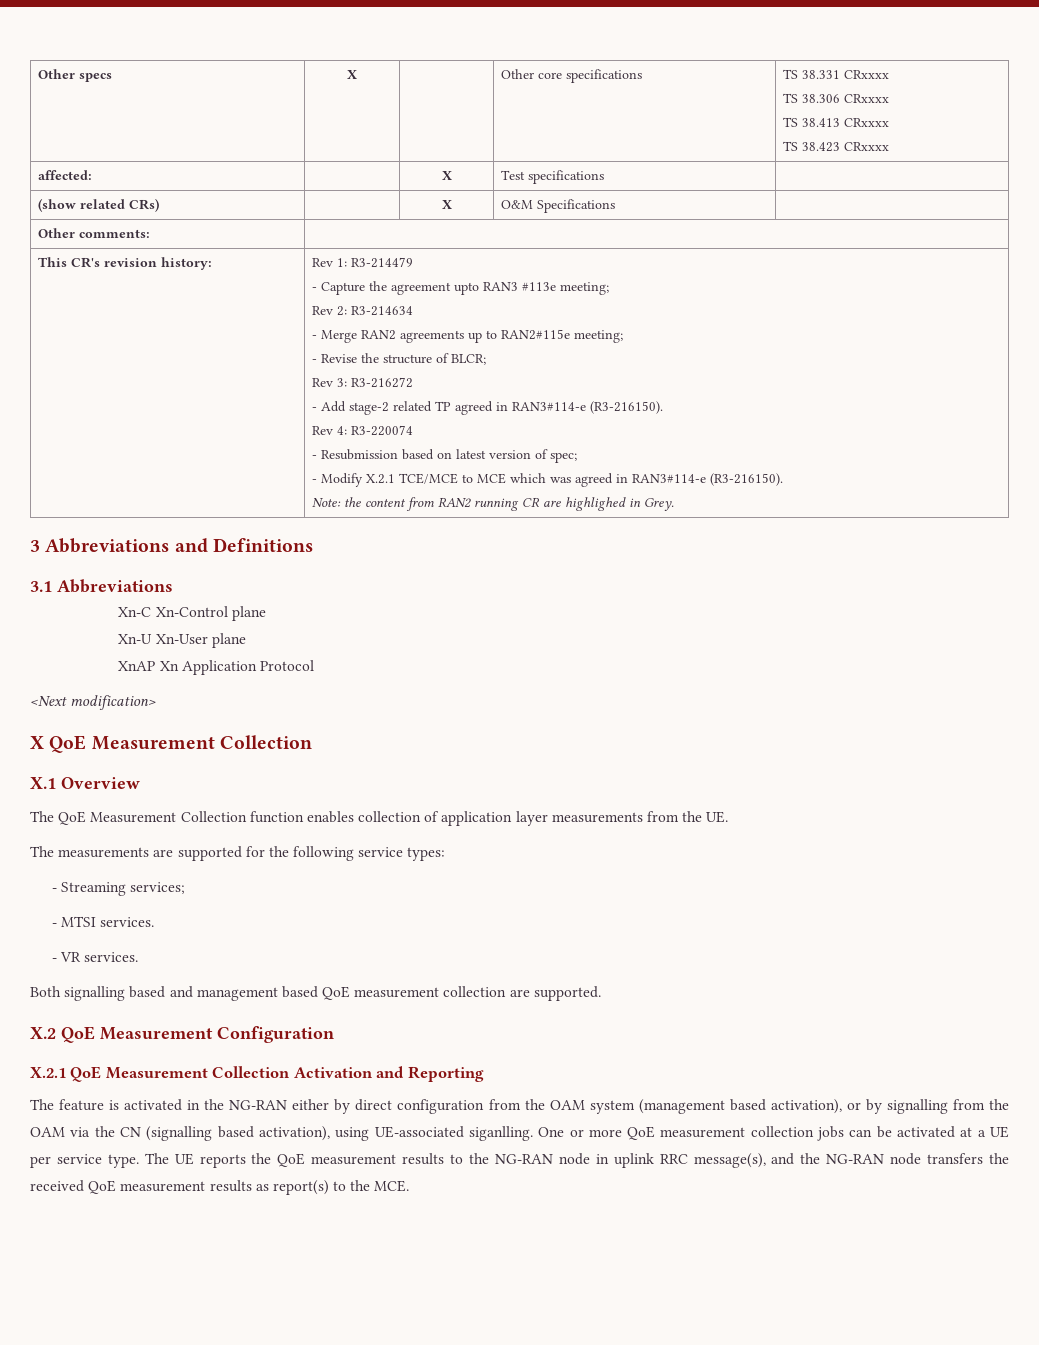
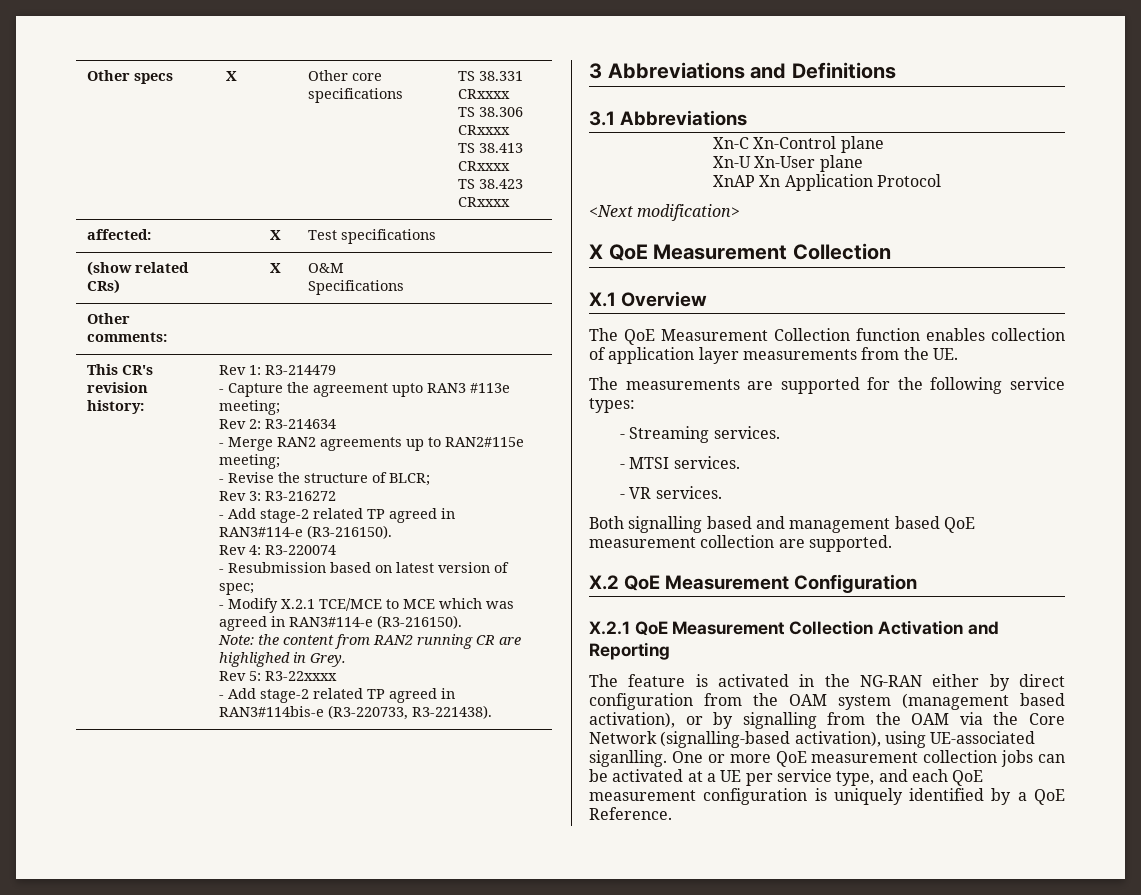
(675, 504) none -> [218,671,337,681] [218,688,455,703] [218,705,492,720] // Rev 5: R3-22xxxx // - Add stage-2 related TP agreed in RAN3#114bis-e (R3-220733, R3-221438).
[130,882,186,894] services; -> [713,426,780,439] services.
[119,1126,254,1141] CN (signalling based -> [1029,713,1065,725] [589,731,791,748] Core Network (signalling-based
[107,1153,1010,1168] [30,1180,410,1195] type. The UE reports the QoE measurement results to the NG-RAN node in uplink RRC message(s), and the NG-RAN node transfers the received QoE measurement results as report(s) to the MCE. -> [836,769,984,786] [589,788,1065,805] [589,807,672,820] type, and each QoE measurement configuration is uniquely identified by a QoE Reference.

